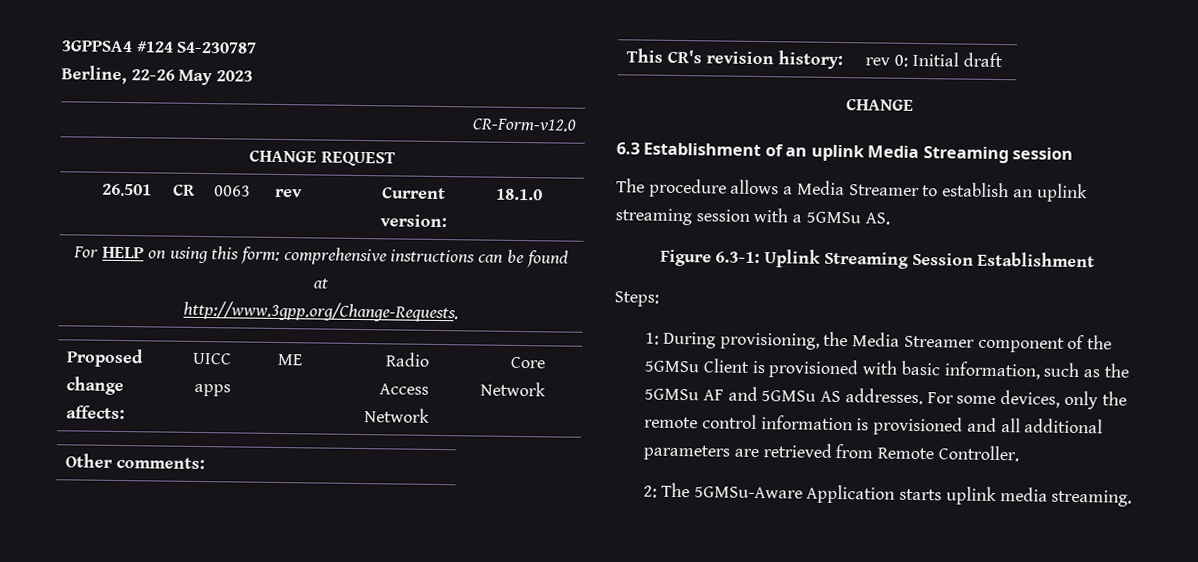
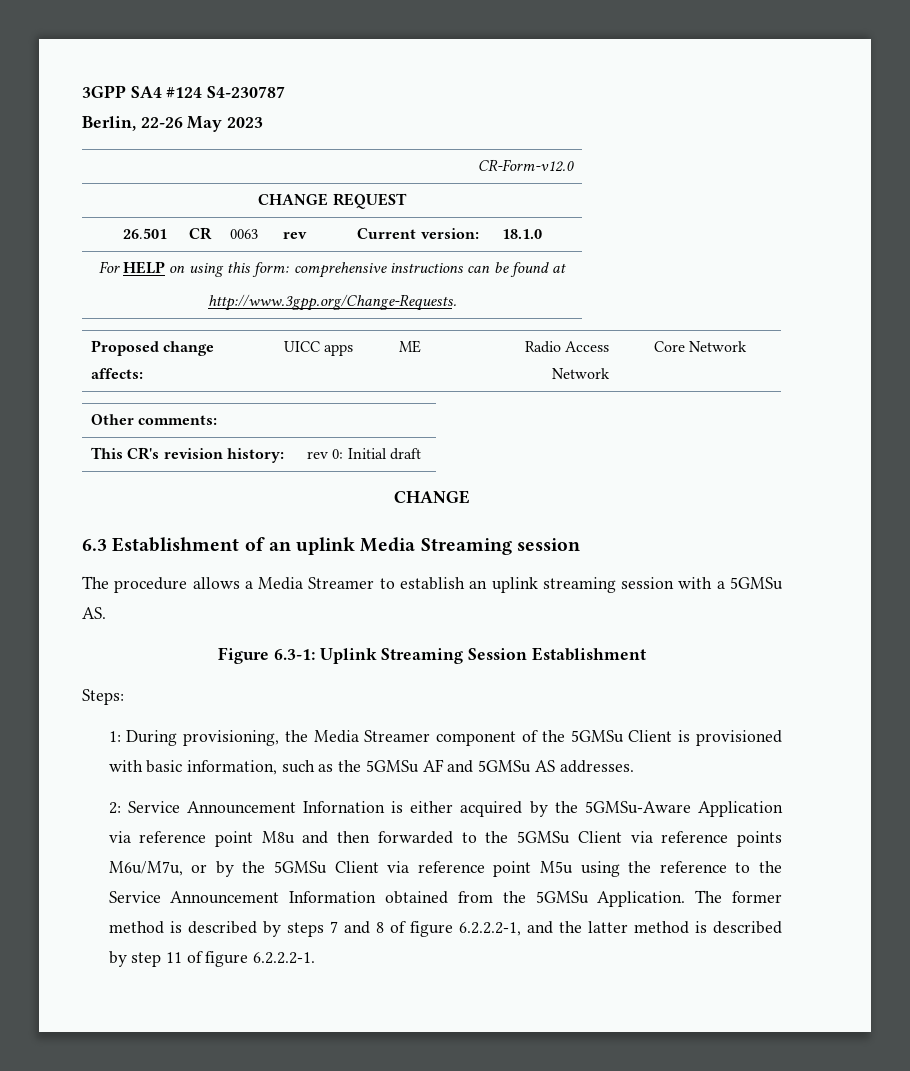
[61,40,132,53] 3GPPSA4 -> [82,85,162,98] 3GPP SA4
[61,65,127,85] Berline, -> [82,116,136,131] Berlin,
[926,390,1127,410] [644,414,1104,436] [643,443,1019,462] [643,482,1133,507] For some devices, only the remote control information is provisioned and all additional parameters are retrieved from Remote Controller. // 2: The 5GMSu-Aware Application starts uplink media streaming. -> [108,801,783,817] [108,831,782,847] [108,861,782,877] [108,890,782,907] [108,921,782,937] [108,951,316,967] // 2: Service Announcement Infornation is either acquired by the 5GMSu-Aware Application via reference point M8u and then forwarded to the 5GMSu Client via reference points M6u/M7u, or by the 5GMSu Client via reference point M5u using the reference to the Service Announcement Information obtained from the 5GMSu Application. The former method is described by steps 7 and 8 of figure 6.2.2.2-1, and the latter method is described by step 11 of figure 6.2.2.2-1.

